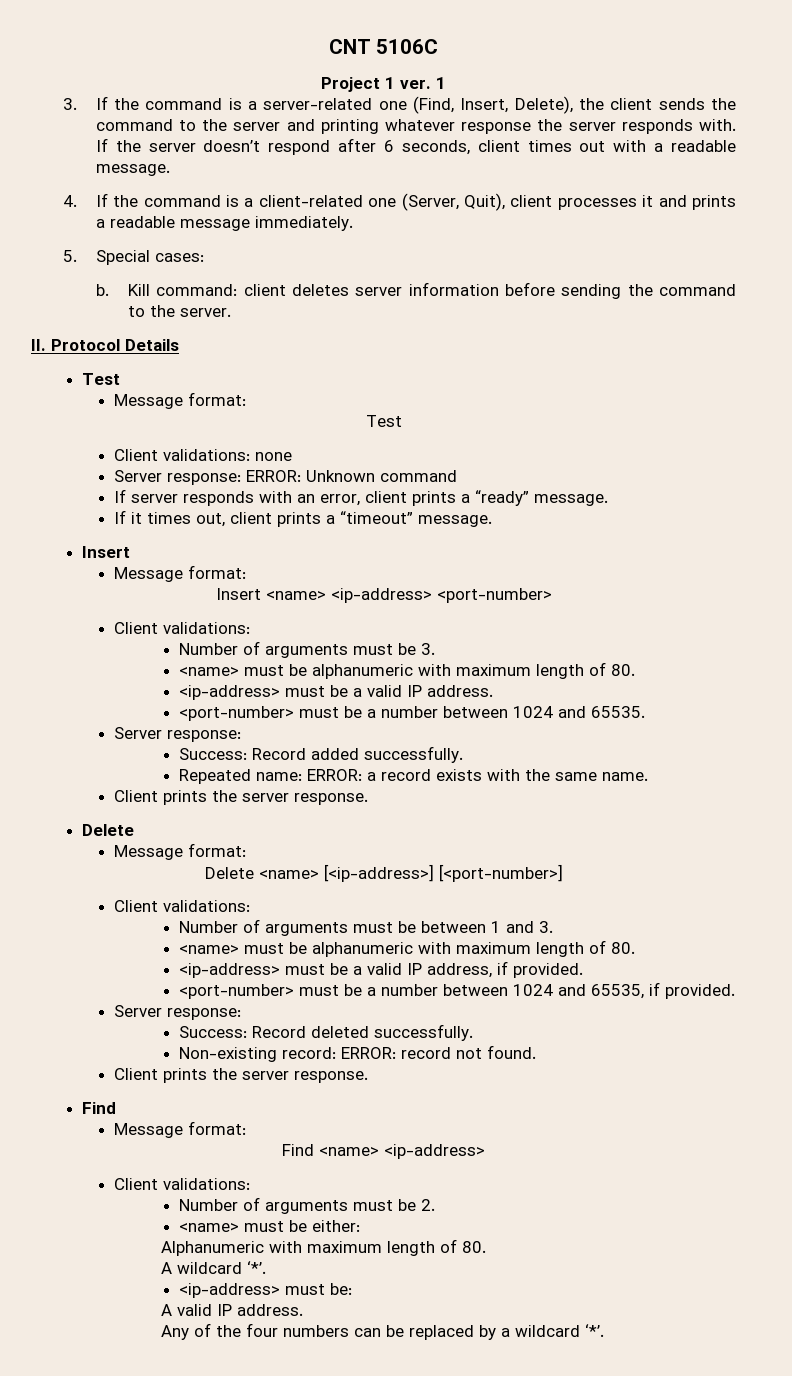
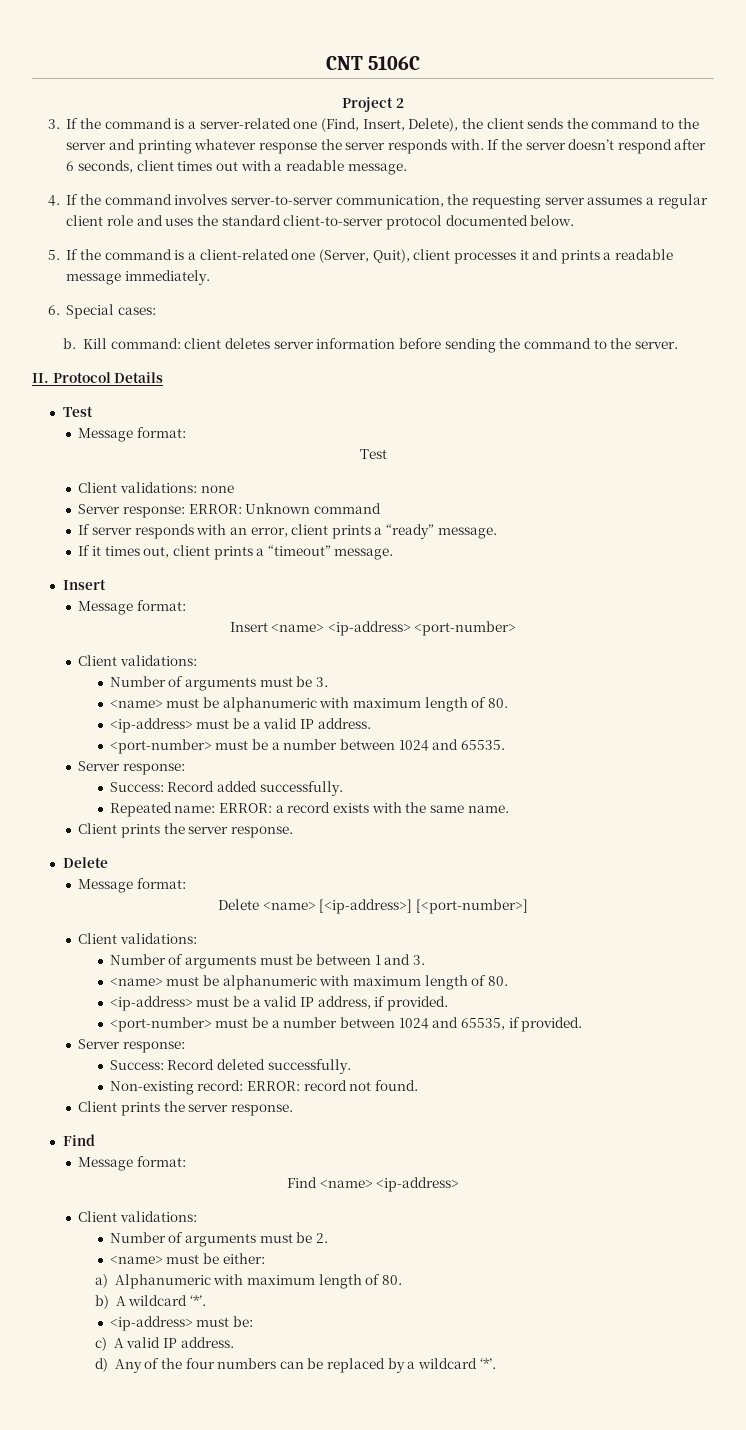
[385,77,446,89] 1 ver. 1 -> [395,98,404,108] 2
(221, 201) none -> [174,194,708,209] [66,215,575,230] [47,249,172,260] involves server-to-server communication, the requesting server assumes a regular client role and uses the standard client-to-server protocol documented below. // 5. If the command
[63,250,78,262] 5. -> [47,305,60,315] 6.
(361, 1226) none -> [94,1274,108,1288] a)
(486, 1247) none -> [94,1295,109,1309] b)
(353, 1289) none -> [94,1337,107,1351] c)
(303, 1310) none -> [94,1358,108,1372] d)

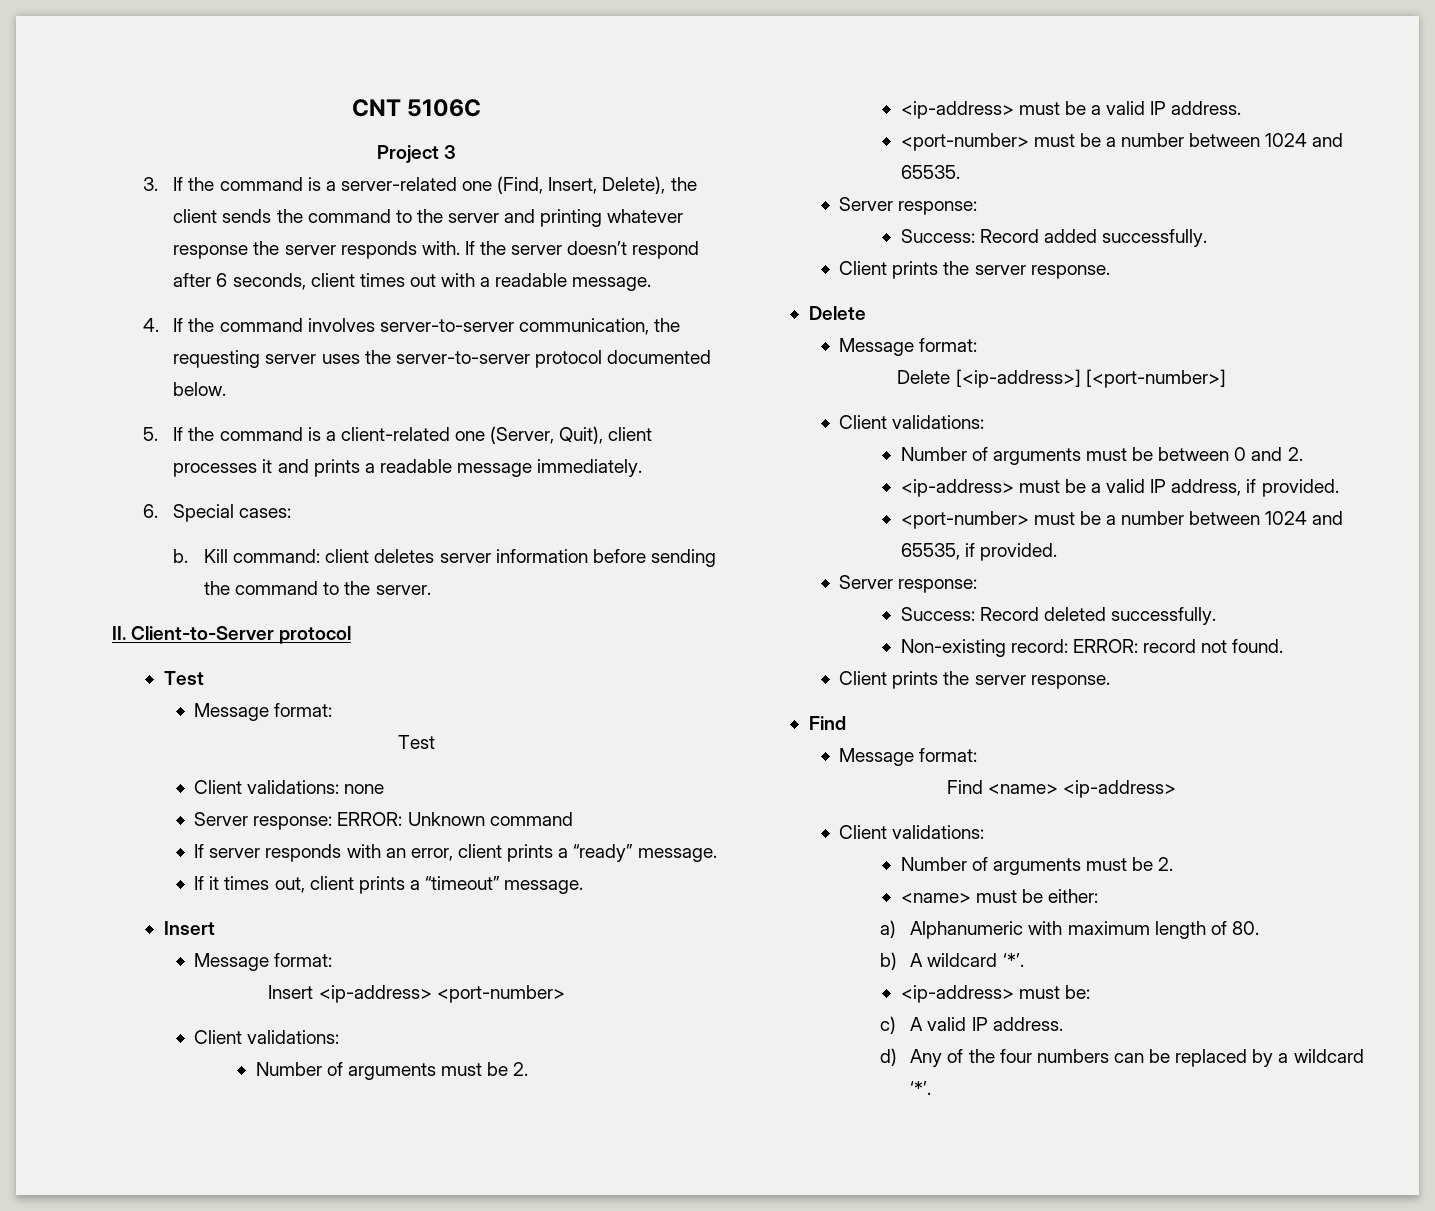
[395,98,404,108] 2 -> [444,145,457,159] 3
[587,194,708,209] [66,215,384,226] assumes a regular client role and uses the standard client-to-server -> [321,350,530,364] uses the server-to-server
[52,372,164,383] Protocol Details -> [131,626,352,644] Client-to-Server protocol
[271,623,325,632] <name> -> (314, 992) none
[315,677,328,687] [109,697,508,712] 3. // <name> must be alphanumeric with maximum length of 80. -> [513,1062,529,1076] 2.
[109,802,509,817] // Repeated name: ERROR: a record exists with the same name. -> (1207, 238) none
[262,901,316,910] <name> -> (951, 377) none
[374,954,425,965] [109,975,508,990] 1 and 3. // <name> must be alphanumeric with maximum length of 80. -> [1234,447,1303,461] 0 and 2.

